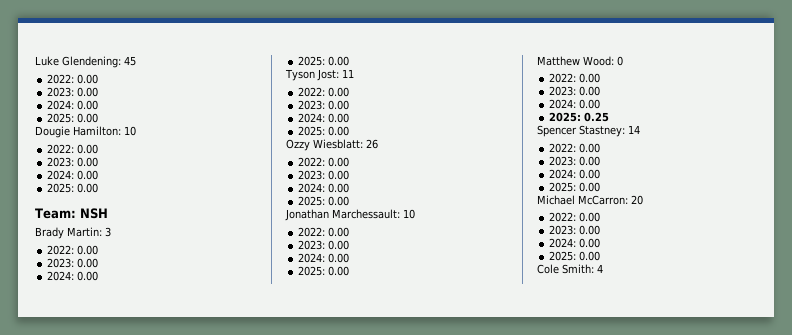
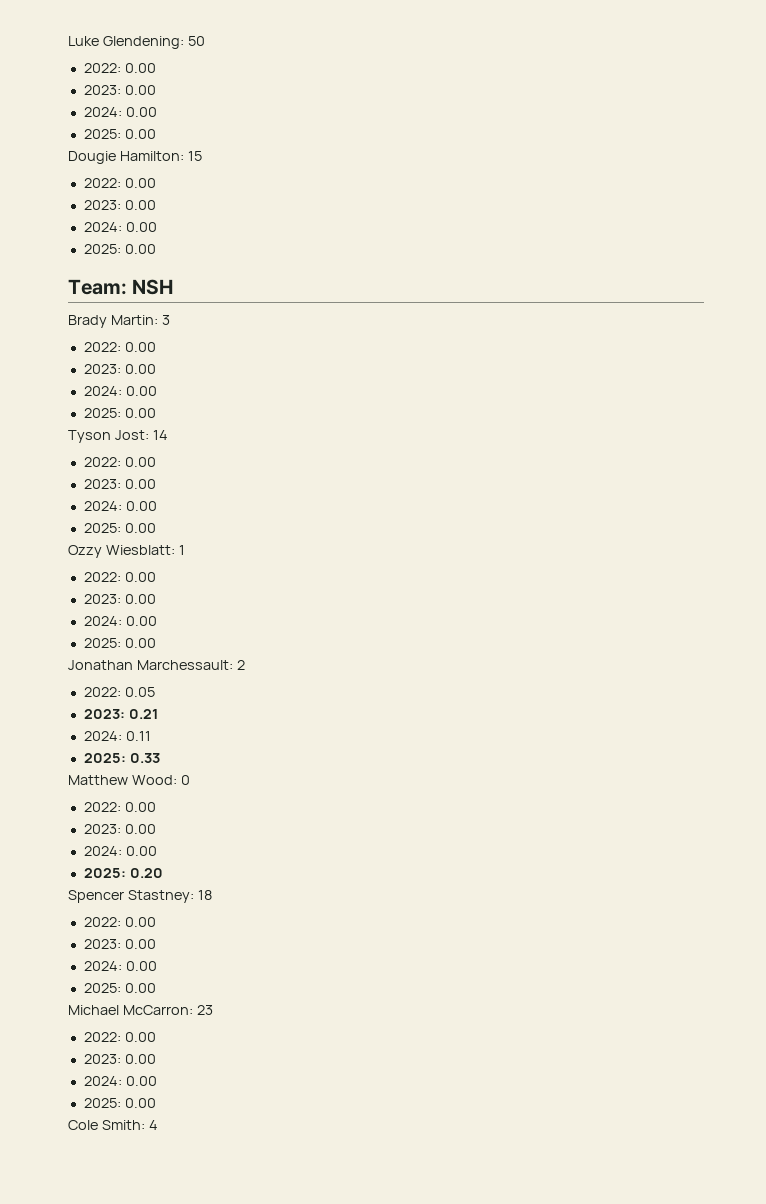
[124,56,136,66] 45 -> [187,36,205,46] 50
[124,126,136,136] 10 -> [187,151,202,161] 15
[341,69,354,78] 11 -> [152,430,168,440] 14
[366,139,378,149] 26 -> [178,545,185,555] 1
[403,209,415,219] [298,227,350,237] [298,240,350,250] [298,253,350,263] [298,266,350,276] 10 // 2022: 0.00 // 2023: 0.00 // 2024: 0.00 // 2025: 0.00 -> [236,660,245,670] [83,687,155,697] [83,709,158,719] [83,731,151,741] [83,753,160,763] 2 // 2022: 0.05 // 2023: 0.21 // 2024: 0.11 // 2025: 0.33
[584,112,610,122] 0.25 -> [129,868,163,878] 0.20
[628,125,640,134] 14 -> [197,890,212,900] 18
[631,195,643,205] 20 -> [196,1005,213,1015] 23

